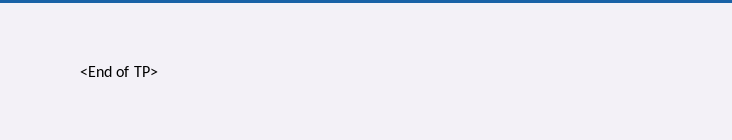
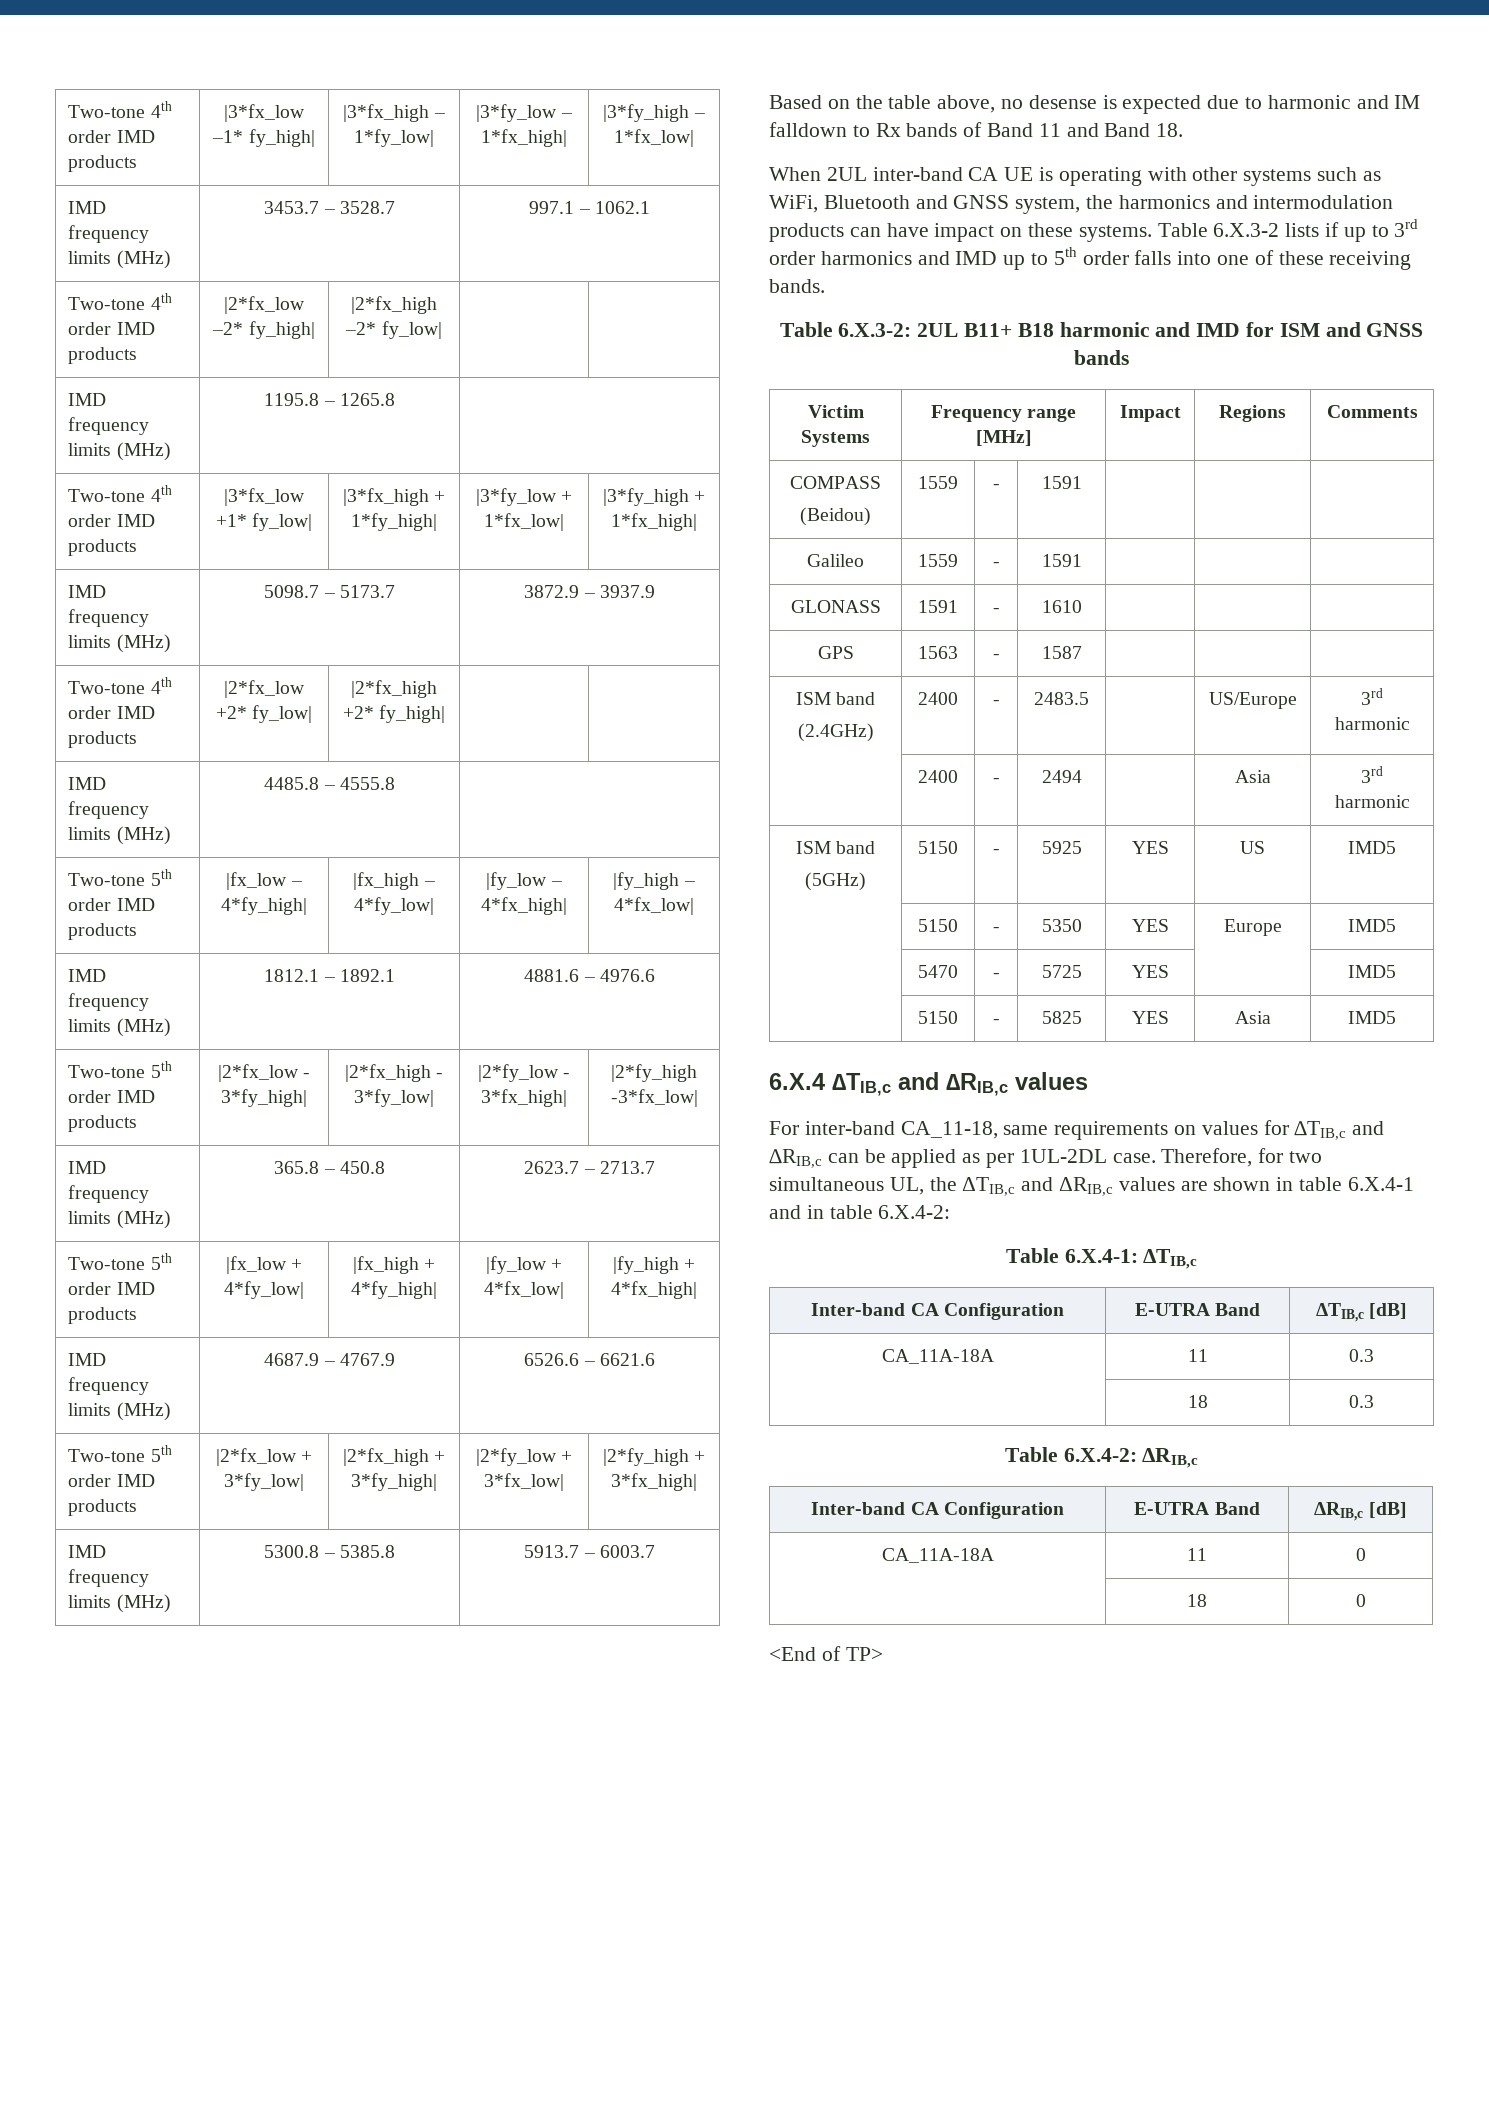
(80, 71) none -> [68,101,172,118] [68,130,155,143] [68,155,138,172] [224,104,304,122] [212,129,315,147] [343,104,445,122] [353,129,434,147] [476,104,572,122] [480,129,567,147] [603,104,705,122] [614,129,694,147] [68,201,107,214] [68,225,150,243] [68,250,171,269] [264,201,395,214] [529,201,650,214] [68,293,172,310] [68,322,155,335] [68,347,138,364] [224,296,304,314] [212,321,315,339] [350,296,437,314] [345,321,442,339] [68,393,107,406] [68,417,150,435] [68,442,171,461] [264,393,395,406] [68,485,172,502] [68,514,155,527] [68,539,138,556] [224,488,304,506] [215,513,313,531] [342,488,446,506] [350,513,437,531] [475,488,573,506] [483,513,564,531] [602,488,706,506] [611,513,697,531] [68,585,107,598] [68,609,150,627] [68,634,171,653] [264,585,395,598] [524,585,655,598] [68,677,172,694] [68,706,155,719] [68,731,138,748] [224,680,304,698] [215,705,313,723] [350,680,437,698] [342,705,446,723] [68,777,107,790] [68,801,150,819] [68,826,171,845] [264,777,395,790] [68,869,172,886] [68,898,155,911] [68,923,138,940] [226,872,302,890] [221,897,307,915] [353,872,435,890] [353,897,434,915] [486,872,562,890] [480,897,567,915] [613,872,695,890] [614,897,694,915] [68,969,107,982] [68,993,150,1011] [68,1018,171,1037] [264,969,395,982] [524,969,655,982] [68,1061,172,1078] [68,1090,155,1103] [68,1115,138,1132] [217,1064,311,1082] [221,1089,307,1107] [344,1064,444,1082] [353,1089,434,1107] [477,1064,571,1082] [480,1089,567,1107] [611,1064,697,1082] [610,1089,698,1107] [68,1161,107,1174] [68,1185,150,1203] [68,1210,171,1229] [274,1161,385,1174] [524,1161,655,1174] [68,1253,172,1270] [68,1282,155,1295] [68,1307,138,1324] [225,1256,303,1274] [224,1281,304,1299] [352,1256,436,1274] [350,1281,437,1299] [485,1256,563,1274] [483,1281,564,1299] [612,1256,696,1274] [611,1281,697,1299] [68,1353,107,1366] [68,1377,150,1395] [68,1402,171,1421] [264,1353,395,1366] [524,1353,655,1366] [68,1445,172,1462] [68,1474,155,1487] [68,1499,138,1516] [215,1448,313,1466] [224,1473,304,1491] [342,1448,446,1466] [350,1473,437,1491] [475,1448,573,1466] [483,1473,564,1491] [602,1448,706,1466] [611,1473,697,1491] [68,1545,107,1558] [68,1569,150,1587] [68,1594,171,1613] [264,1545,395,1558] [524,1545,655,1558] [769,95,1421,114] [769,122,1184,137] [769,167,1381,186] [769,195,1394,214] [769,219,1419,242] [769,247,1412,270] [769,279,825,293] [779,322,1424,337] [1074,350,1129,365] [807,405,864,418] [801,430,870,447] [930,405,1077,422] [975,430,1032,446] [1119,405,1181,422] [1219,405,1286,422] [1326,405,1418,418] [790,476,881,489] [800,507,871,526] [918,476,958,489] [992,484,1000,489] [1041,476,1082,489] [807,554,864,567] [918,554,958,567] [992,562,1000,567] [1041,554,1082,567] [790,600,881,613] [918,600,958,613] [992,608,1000,613] [1041,600,1082,613] [817,646,854,659] [918,646,958,659] [992,654,1000,659] [1041,646,1082,659] [795,692,876,705] [797,723,874,742] [918,692,958,705] [992,700,1000,705] [1034,692,1089,705] [1208,692,1297,709] [1361,688,1383,705] [1334,717,1410,730] [918,770,958,783] [992,778,1000,783] [1041,770,1082,783] [1234,770,1271,783] [1361,766,1383,783] [1334,795,1410,808] [795,841,876,854] [805,872,866,891] [918,841,958,854] [992,849,1000,854] [1041,841,1082,854] [1131,841,1169,854] [1240,841,1265,854] [1348,841,1396,854] [918,919,958,932] [992,927,1000,932] [1041,919,1082,932] [1131,919,1169,932] [1223,919,1282,936] [1348,919,1396,932] [918,965,958,978] [992,973,1000,978] [1041,965,1082,978] [1131,965,1169,978] [1348,965,1396,978] [918,1011,958,1024] [992,1019,1000,1024] [1041,1011,1082,1024] [1131,1011,1169,1024] [1234,1011,1271,1024] [1348,1011,1396,1024] [769,1072,1088,1096] [769,1120,1385,1140] [769,1148,1323,1168] [769,1177,1414,1196] [769,1205,951,1219] [1005,1248,1198,1269] [811,1303,1064,1320] [1134,1303,1261,1316] [1315,1303,1408,1322] [881,1349,994,1364] [1187,1349,1208,1362] [1349,1349,1374,1362] [1187,1395,1208,1408] [1349,1395,1374,1408] [1004,1447,1199,1468] [811,1502,1064,1519] [1134,1502,1260,1515] [1314,1502,1407,1521] [881,1548,994,1563] [1187,1548,1207,1561] [1355,1548,1366,1561] [1187,1594,1207,1607] [1355,1594,1366,1607] Two-tone 4th order IMD products | |3*fx_low –1* fy_high| | |3*fx_high – 1*fy_low| | |3*fy_low – 1*fx_high| | |3*fy_high – 1*fx_low| // IMD frequency limits (MHz) | 3453.7 – 3528.7 | 997.1 – 1062.1 // Two-tone 4th order IMD products | |2*fx_low –2* fy_high| | |2*fx_high –2* fy_low| | | // IMD frequency limits (MHz) | 1195.8 – 1265.8 | // Two-tone 4th order IMD products | |3*fx_low +1* fy_low| | |3*fx_high + 1*fy_high| | |3*fy_low + 1*fx_low| | |3*fy_high + 1*fx_high| // IMD frequency limits (MHz) | 5098.7 – 5173.7 | 3872.9 – 3937.9 // Two-tone 4th order IMD products | |2*fx_low +2* fy_low| | |2*fx_high +2* fy_high| | | // IMD frequency limits (MHz) | 4485.8 – 4555.8 | // Two-tone 5th order IMD products | |fx_low – 4*fy_high| | |fx_high – 4*fy_low| | |fy_low – 4*fx_high| | |fy_high – 4*fx_low| // IMD frequency limits (MHz) | 1812.1 – 1892.1 | 4881.6 – 4976.6 // Two-tone 5th order IMD products | |2*fx_low - 3*fy_high| | |2*fx_high - 3*fy_low| | |2*fy_low - 3*fx_high| | |2*fy_high -3*fx_low| // IMD frequency limits (MHz) | 365.8 – 450.8 | 2623.7 – 2713.7 // Two-tone 5th order IMD products | |fx_low + 4*fy_low| | |fx_high + 4*fy_high| | |fy_low + 4*fx_low| | |fy_high + 4*fx_high| // IMD frequency limits (MHz) | 4687.9 – 4767.9 | 6526.6 – 6621.6 // Two-tone 5th order IMD products | |2*fx_low + 3*fy_low| | |2*fx_high + 3*fy_high| | |2*fy_low + 3*fx_low| | |2*fy_high + 3*fx_high| // IMD frequency limits (MHz) | 5300.8 – 5385.8 | 5913.7 – 6003.7 // Based on the table above, no desense is expected due to harmonic and IM falldown to Rx bands of Band 11 and Band 18. // When 2UL inter-band CA UE is operating with other systems such as WiFi, Bluetooth and GNSS system, the harmonics and intermodulation products can have impact on these systems. Table 6.X.3-2 lists if up to 3rd order harmonics and IMD up to 5th order falls into one of these receiving bands. // Table 6.X.3-2: 2UL B11+ B18 harmonic and IMD for ISM and GNSS bands // Victim Systems | Frequency range [MHz] | Impact | Regions | Comments // COMPASS // (Beidou) | 1559 | - | 1591 | | | // Galileo | 1559 | - | 1591 | | | // GLONASS | 1591 | - | 1610 | | | // GPS | 1563 | - | 1587 | | | // ISM band // (2.4GHz) | 2400 | - | 2483.5 | | US/Europe | 3rd harmonic // | 2400 | - | 2494 | | Asia | 3rd harmonic // ISM band // (5GHz) | 5150 | - | 5925 | YES | US | IMD5 // | 5150 | - | 5350 | YES | Europe | IMD5 // | 5470 | - | 5725 | YES | | IMD5 // | 5150 | - | 5825 | YES | Asia | IMD5 // 6.X.4 ∆TIB,c and ∆RIB,c values // For inter-band CA_11-18, same requirements on values for ∆TIB,c and ∆RIB,c can be applied as per 1UL-2DL case. Therefore, for two simultaneous UL, the ΔTIB,c and ΔRIB,c values are shown in table 6.X.4-1 and in table 6.X.4-2: // Table 6.X.4-1: ΔTIB,c // Inter-band CA Configuration | E-UTRA Band | ΔTIB,c [dB] // CA_11A-18A | 11 | 0.3 // | 18 | 0.3 // Table 6.X.4-2: ΔRIB,c // Inter-band CA Configuration | E-UTRA Band | ΔRIB,c [dB] // CA_11A-18A | 11 | 0 // | 18 | 0 //

